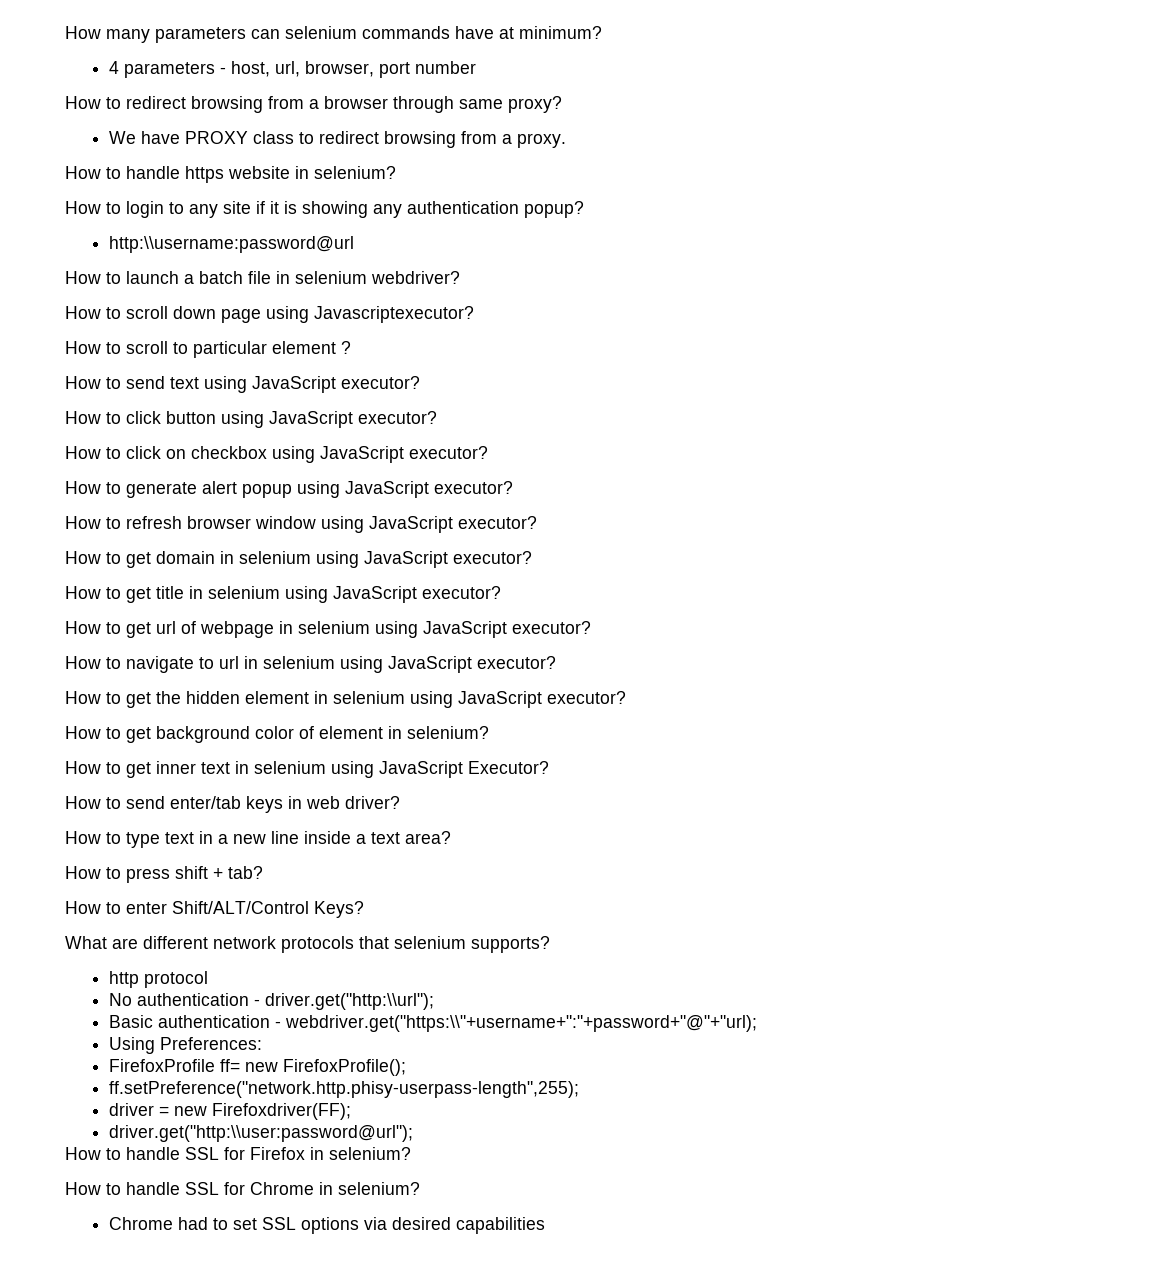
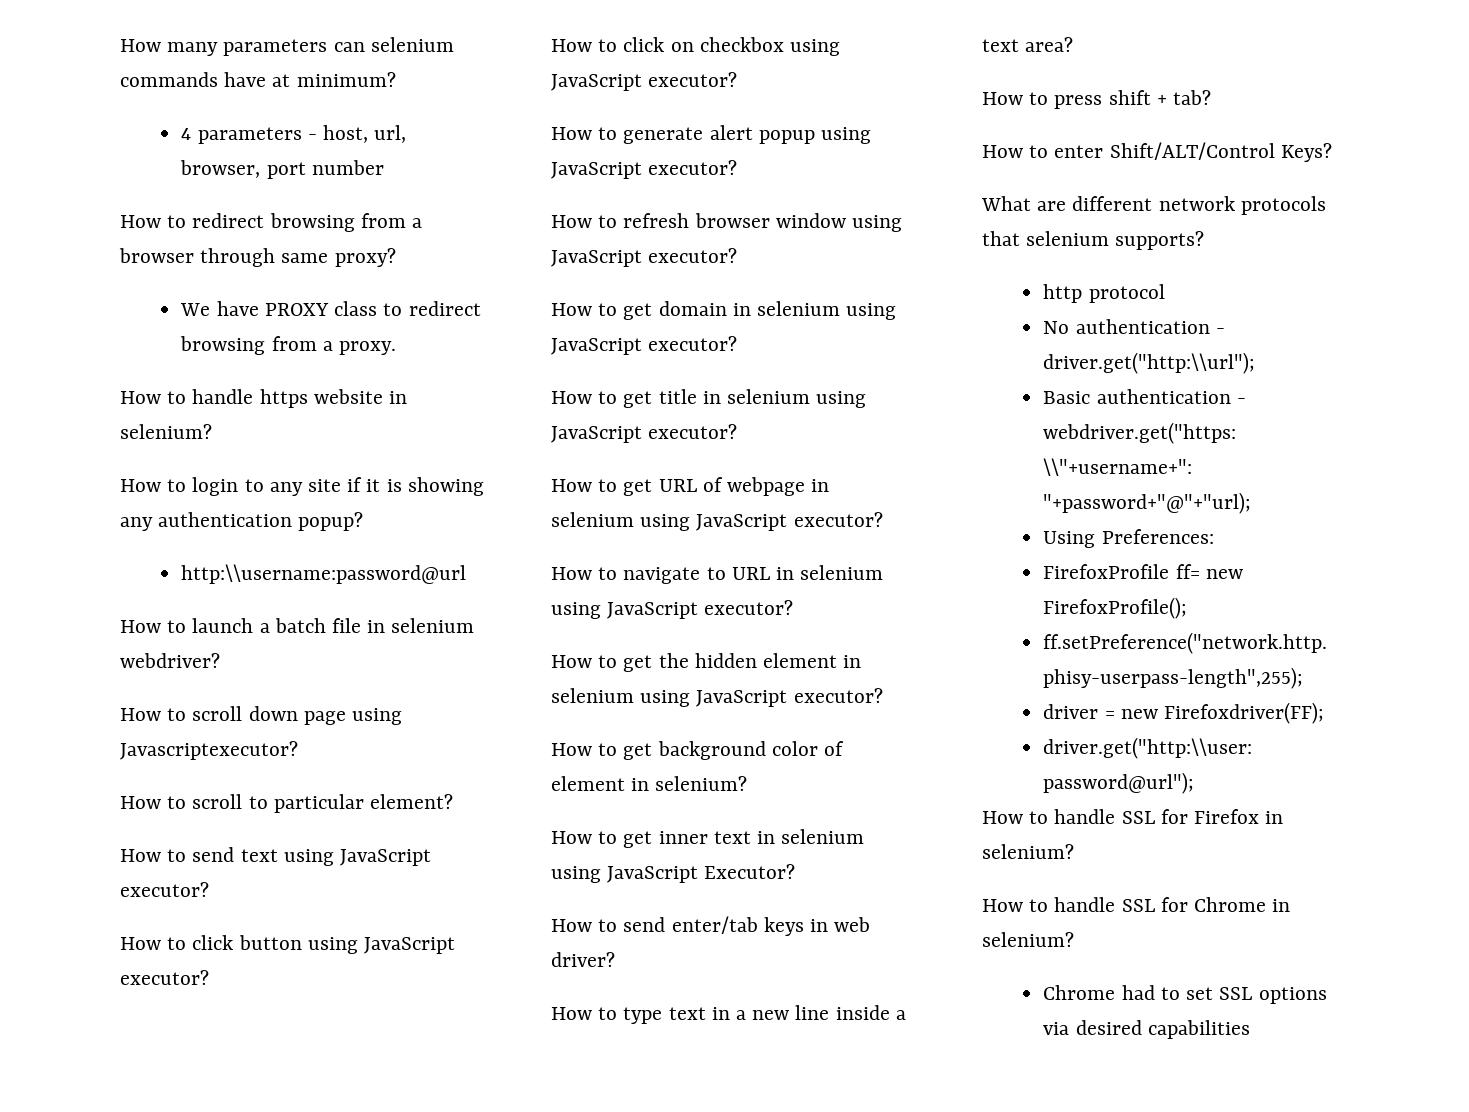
[272,341,351,354] element ? -> [370,794,454,809] element?
[156,621,176,634] url -> [658,479,697,492] URL
[219,656,239,669] url -> [731,567,770,580] URL

